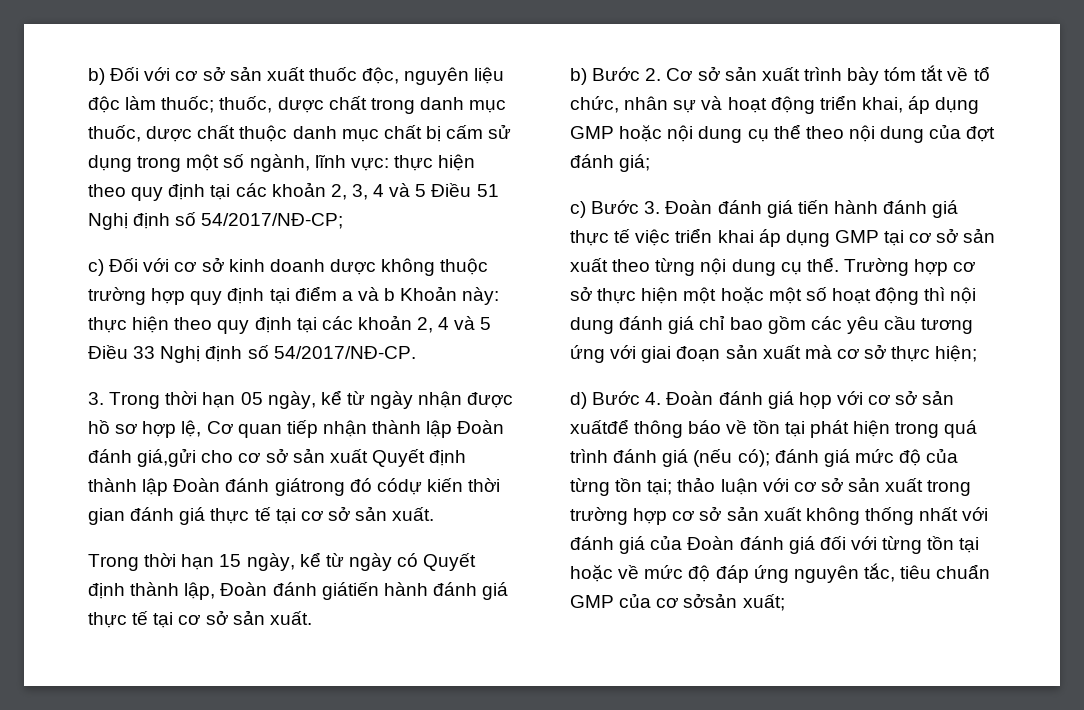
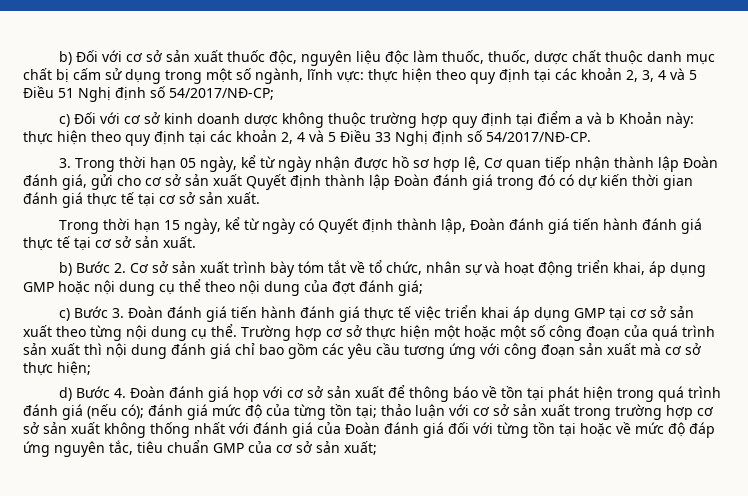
[161,96,507,114] thuốc; thuốc, dược chất trong danh mục -> [442,50,485,64] thuốc,
[137,448,197,467] giá,gửi -> [62,174,113,190] giá, gửi
[274,478,422,496] giátrong đó códự -> [472,174,597,190] giá trong đó có dự
[321,582,379,600] giátiến -> [548,218,600,234] giá tiến
[831,287,920,305] hoạt động -> [549,325,715,341] [23,343,80,355] công đoạn của quá trình sản xuất
[641,346,672,363] giai -> [504,343,537,359] công
[570,419,629,434] xuấtđể -> [355,385,406,398] xuất để
[683,593,738,608] sởsản -> [296,441,340,453] sở sản

